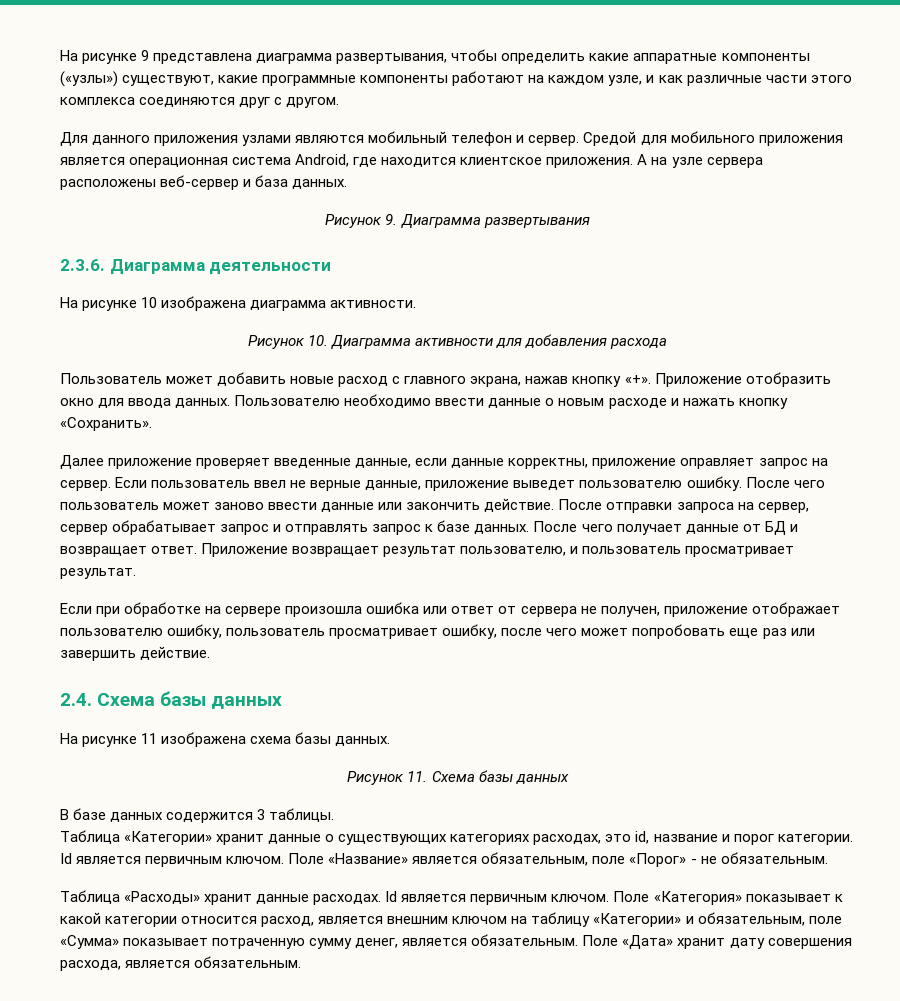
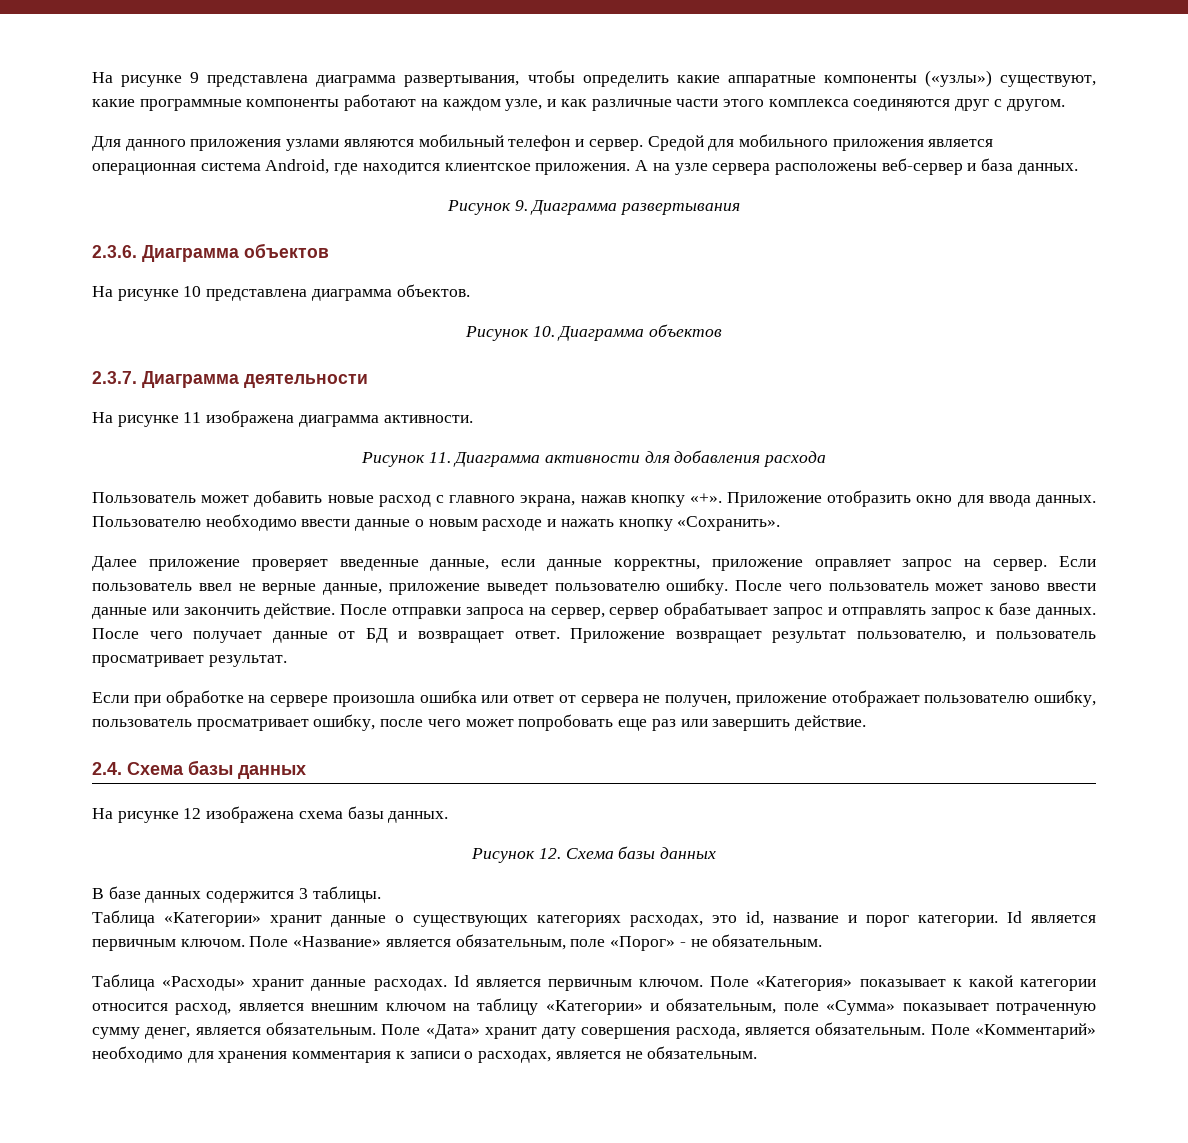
(205, 267) none -> [244,243,329,258] [92,284,470,301] [464,324,723,341] [92,371,239,388] объектов // На рисунке 10 представлена диаграмма объектов. // Рисунок 10. Диаграмма объектов // 2.3.7. Диаграмма
[141,297,158,308] 10 -> [183,412,202,423] 11
[307,335,328,346] 10. -> [428,452,451,463] 11.
[141,733,158,744] 11 -> [183,808,202,819] 12
[407,771,428,782] 11. -> [538,848,561,859] 12.
(302, 962) none -> [930,1023,1096,1039] [92,1046,758,1063] Поле «Комментарий» необходимо для хранения комментария к записи о расходах, является не обязательным.

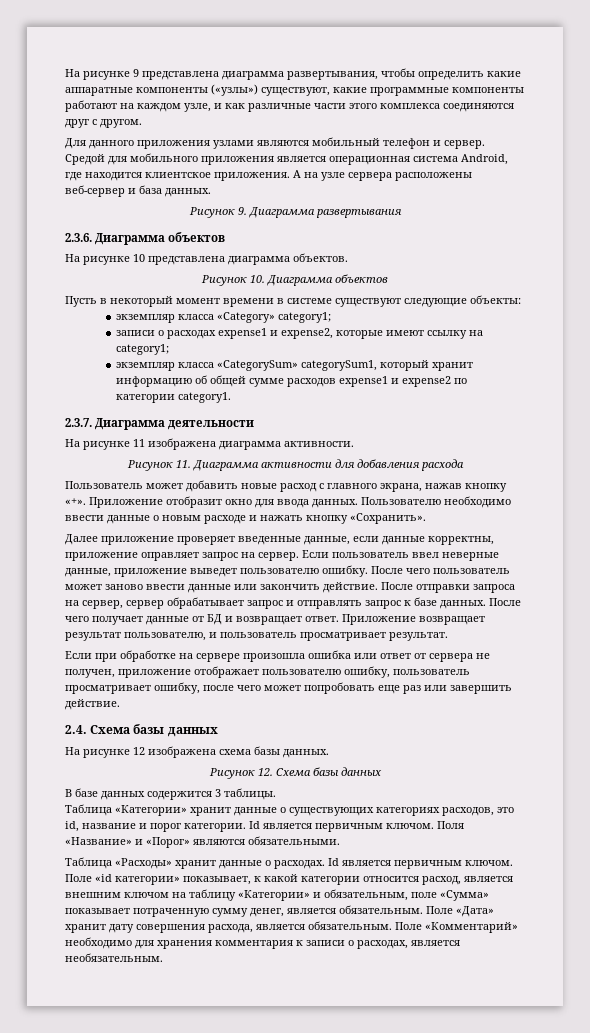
(723, 330) none -> [65,295,521,307] [115,312,331,323] [115,328,483,339] [115,344,169,355] [115,360,473,371] [115,375,467,387] [115,392,231,403] // Пусть в некоторый момент времени в системе существуют следующие объекты: // экземпляр класса «Category» category1; // записи о расходах expense1 и expense2, которые имеют ссылку на category1; // экземпляр класса «CategorySum» categorySum1, который хранит информацию об общей сумме расходов expense1 и expense2 по категории category1.
[827,490,912,507] отобразить -> [166,496,222,508] отобразит
[238,583,317,595] не верные -> [442,552,499,561] неверные
[630,915,703,927] расходах, -> [442,807,494,816] расходов,
[249,934,823,951] Поле «Название» является обязательным, поле «Порог» - не обязательным. -> [437,821,464,829] [65,836,340,848] Поля «Название» и «Порог» являются обязательными.
(367, 985) none -> [265,860,271,866] о
[756,976,946,991] «Категория» показывает -> [95,874,251,885] «id категории» показывает,
[625,1046,758,1059] не обязательным. -> [65,953,163,962] необязательным.

